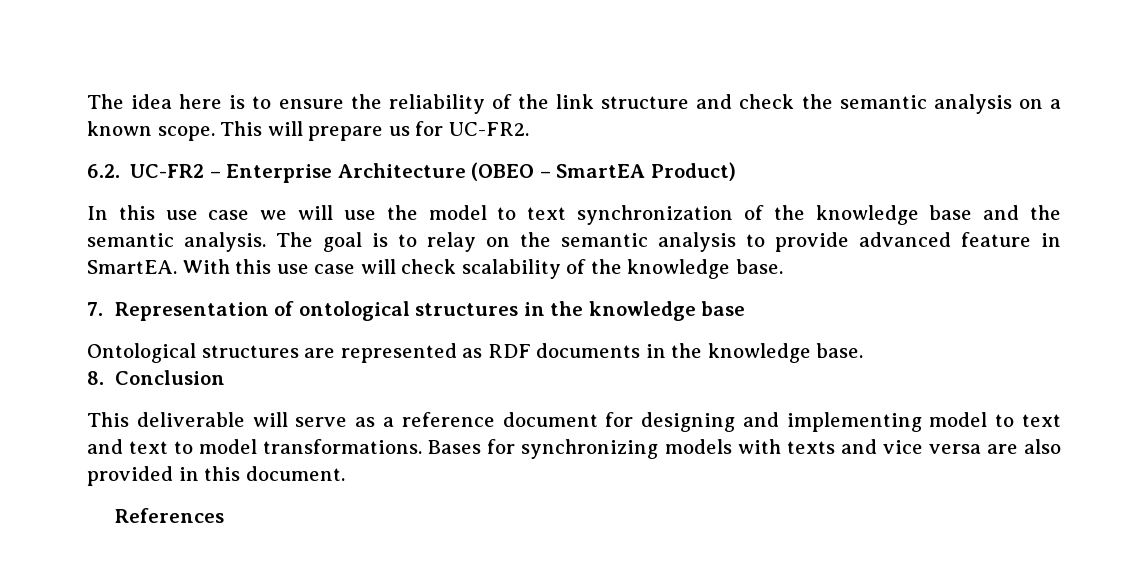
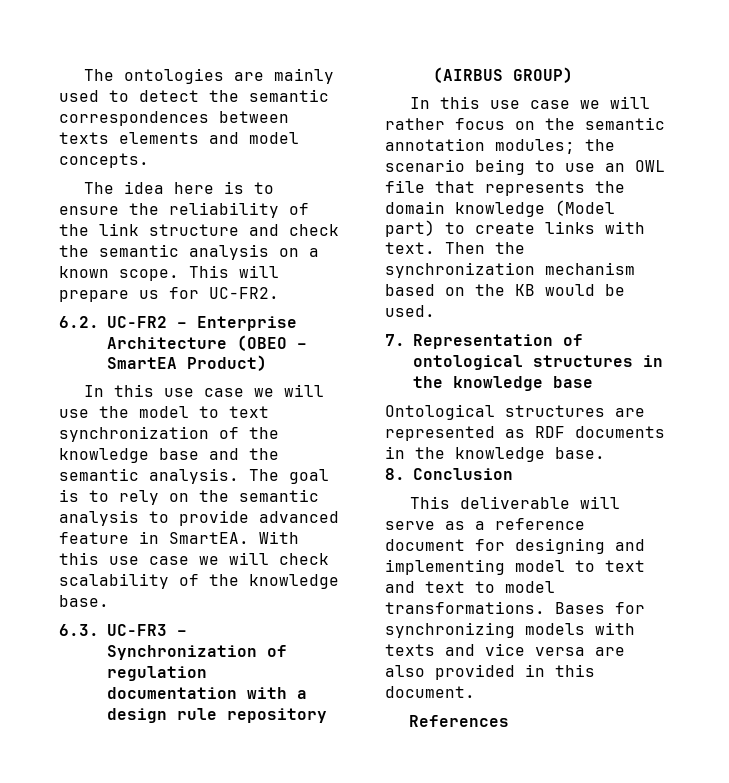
[87,94,124,109] The -> [84,68,335,84] [59,89,329,102] [59,111,289,126] [59,132,299,144] [59,153,149,168] [84,182,115,194] The ontologies are mainly used to detect the semantic correspondences between texts elements and model concepts. // The
[427,232,476,252] relay -> [119,490,159,505] rely
(356, 269) none -> [199,556,219,565] we
(783, 266) none -> [59,624,187,636] [107,645,287,660] [107,666,207,681] [107,687,307,699] [107,708,327,723] [433,67,573,83] [410,96,651,109] [385,117,665,130] [385,138,615,154] [385,159,665,175] [385,180,625,196] [385,200,615,217] [385,220,645,237] [385,242,525,254] [385,262,635,278] [385,284,625,296] [385,305,435,317] // 6.3. UC-FR3 – Synchronization of regulation documentation with a design rule repository (AIRBUS GROUP) // In this use case we will rather focus on the semantic annotation modules; the scenario being to use an OWL file that represents the domain knowledge (Model part) to create links with text. Then the synchronization mechanism based on the KB would be used.

